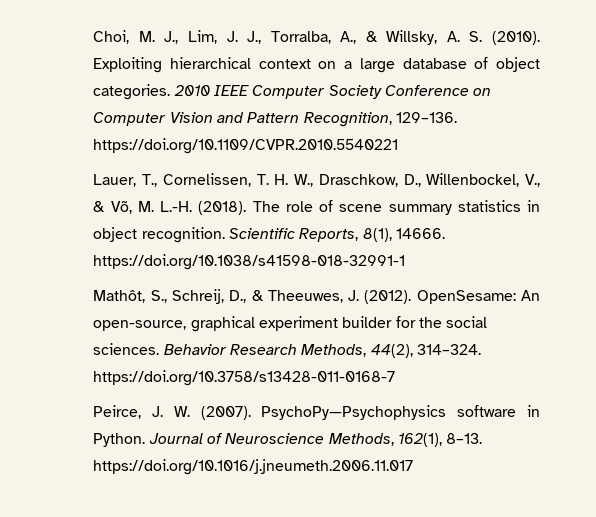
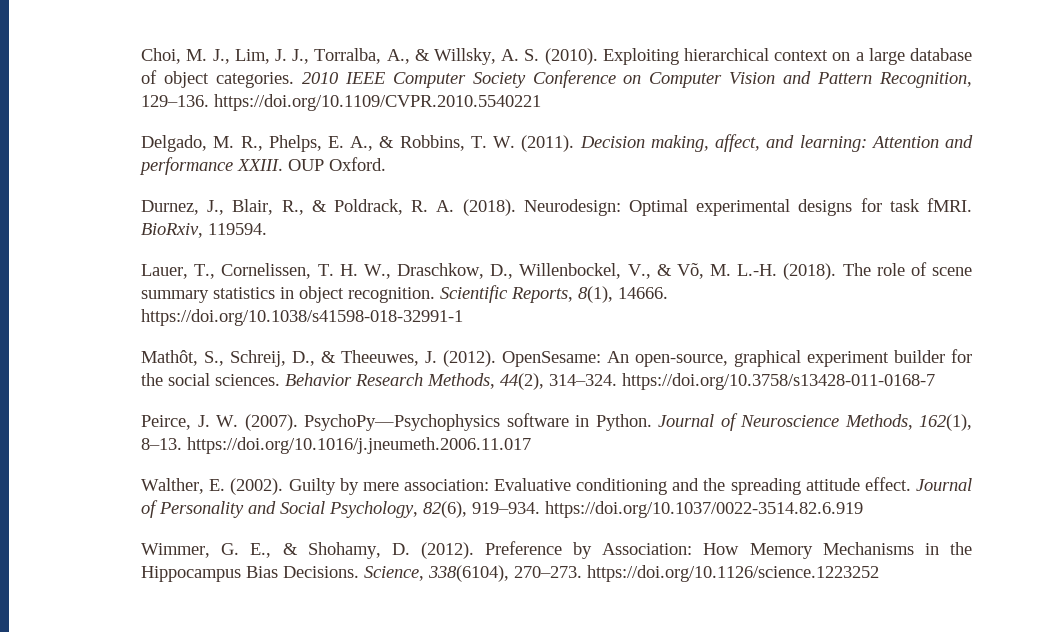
(399, 146) none -> [141,134,973,152] [139,157,387,175] [141,198,972,216] [141,223,268,238] // Delgado, M. R., Phelps, E. A., & Robbins, T. W. (2011). Decision making, affect, and learning: Attention and performance XXIII. OUP Oxford. // Durnez, J., Blair, R., & Poldrack, R. A. (2018). Neurodesign: Optimal experimental designs for task fMRI. BioRxiv, 119594.
(414, 467) none -> [141,477,972,495] [141,500,864,518] [141,541,972,559] [141,565,880,582] // Walther, E. (2002). Guilty by mere association: Evaluative conditioning and the spreading attitude effect. Journal of Personality and Social Psychology, 82(6), 919–934. https://doi.org/10.1037/0022-3514.82.6.919 // Wimmer, G. E., & Shohamy, D. (2012). Preference by Association: How Memory Mechanisms in the Hippocampus Bias Decisions. Science, 338(6104), 270–273. https://doi.org/10.1126/science.1223252

